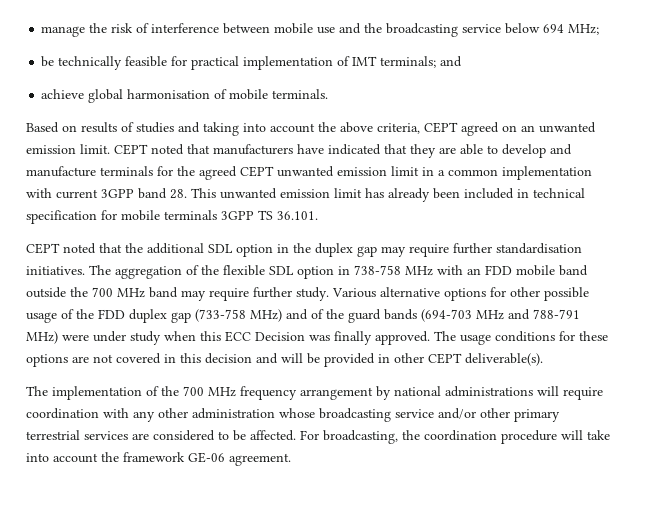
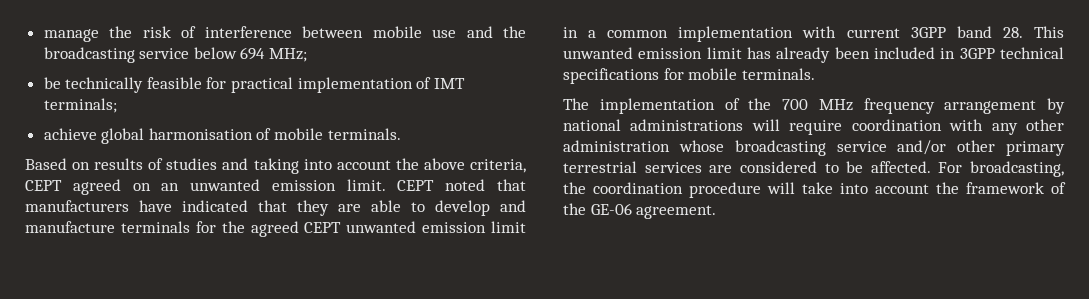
[440,56,463,67] and -> (117, 105) none
[533,188,585,198] [26,210,318,224] [26,243,582,257] [26,265,588,279] [26,287,589,301] [26,309,580,323] [26,331,608,345] [26,353,543,367] technical specification for mobile terminals 3GPP TS 36.101. // CEPT noted that the additional SDL option in the duplex gap may require further standardisation initiatives. The aggregation of the flexible SDL option in 738-758 MHz with an FDD mobile band outside the 700 MHz band may require further study. Various alternative options for other possible usage of the FDD duplex gap (733-758 MHz) and of the guard bands (694-703 MHz and 788-791 MHz) were under study when this ECC Decision was finally approved. The usage conditions for these options are not covered in this decision and will be provided in other CEPT deliverable(s). -> [959,47,1064,59] [563,68,815,84] 3GPP technical specifications for mobile terminals.
(185, 457) none -> [1051,182,1066,194] [563,203,586,215] of the

